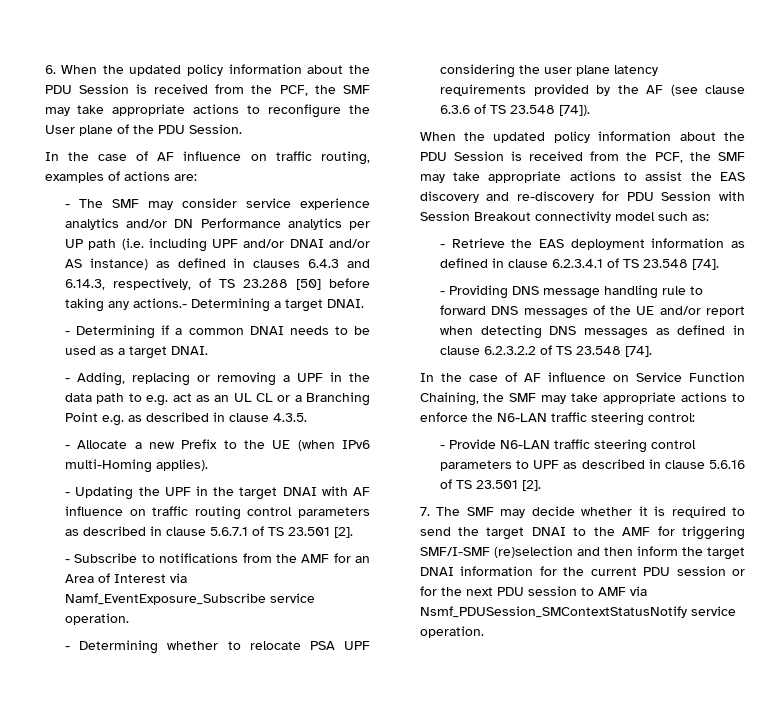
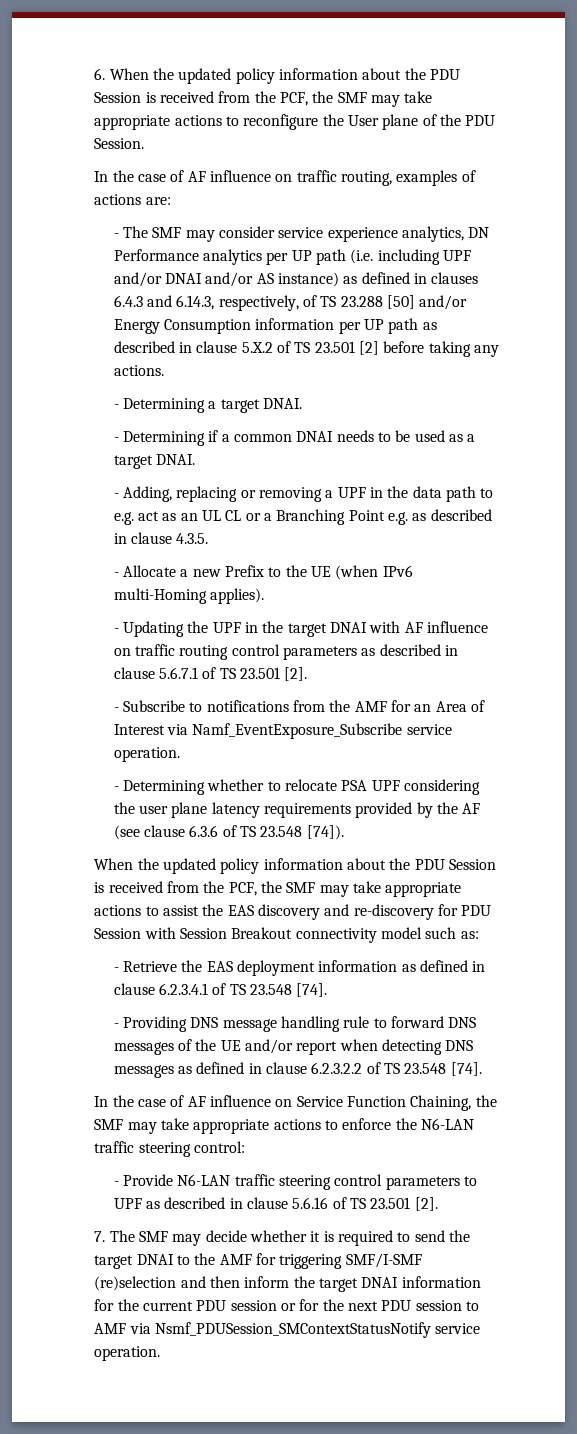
[65,218,168,230] analytics and/or -> [402,226,465,242] analytics,
(322, 284) none -> [419,295,468,310] [113,318,437,334] [113,341,380,355] and/or Energy Consumption information per UP path as described in clause 5.X.2 of TS 23.501 [2]
[133,298,188,308] actions.- -> [113,365,164,376] [113,404,119,409] actions. // -

